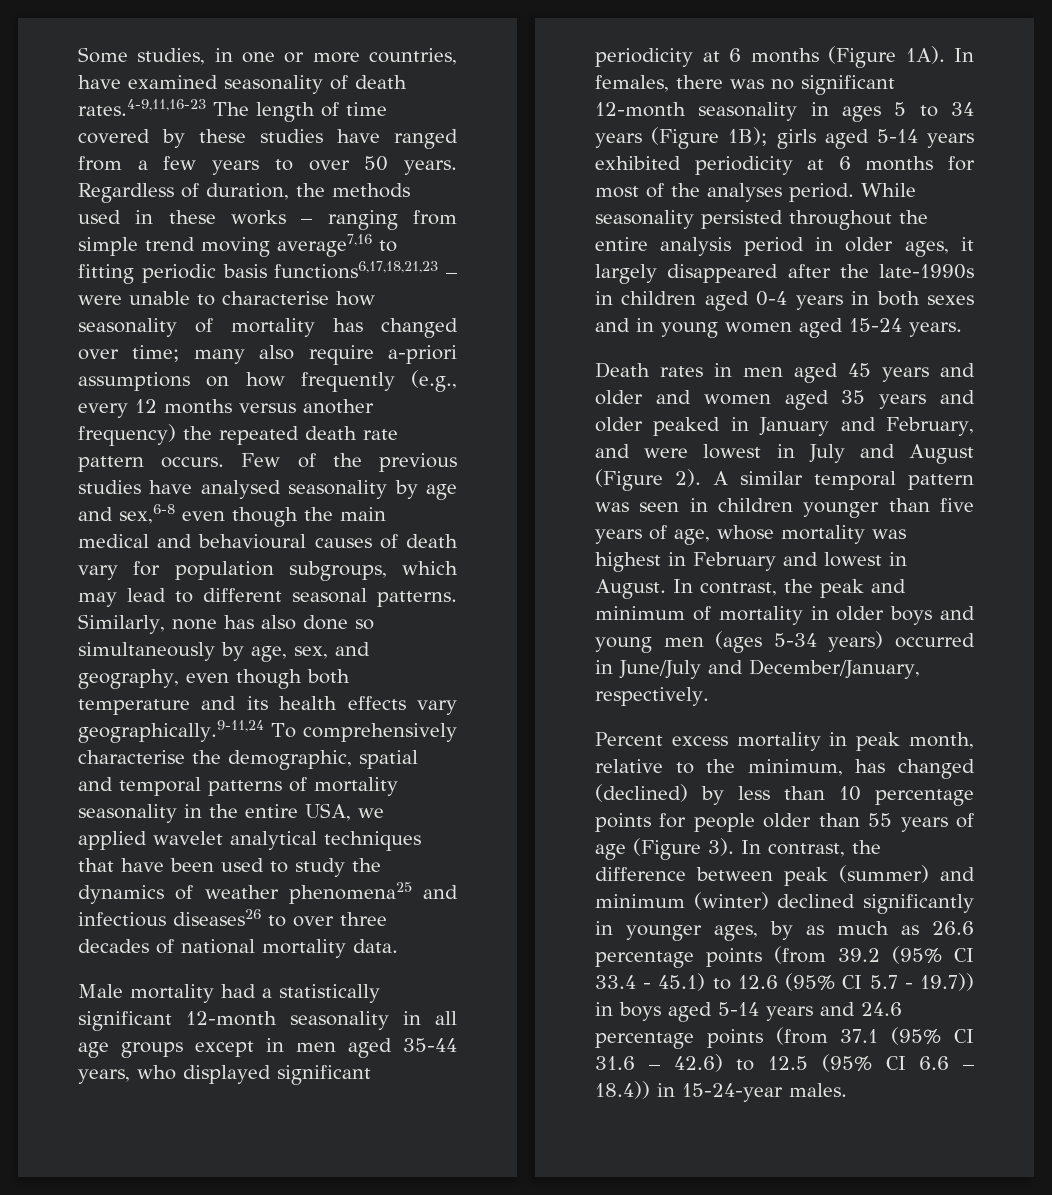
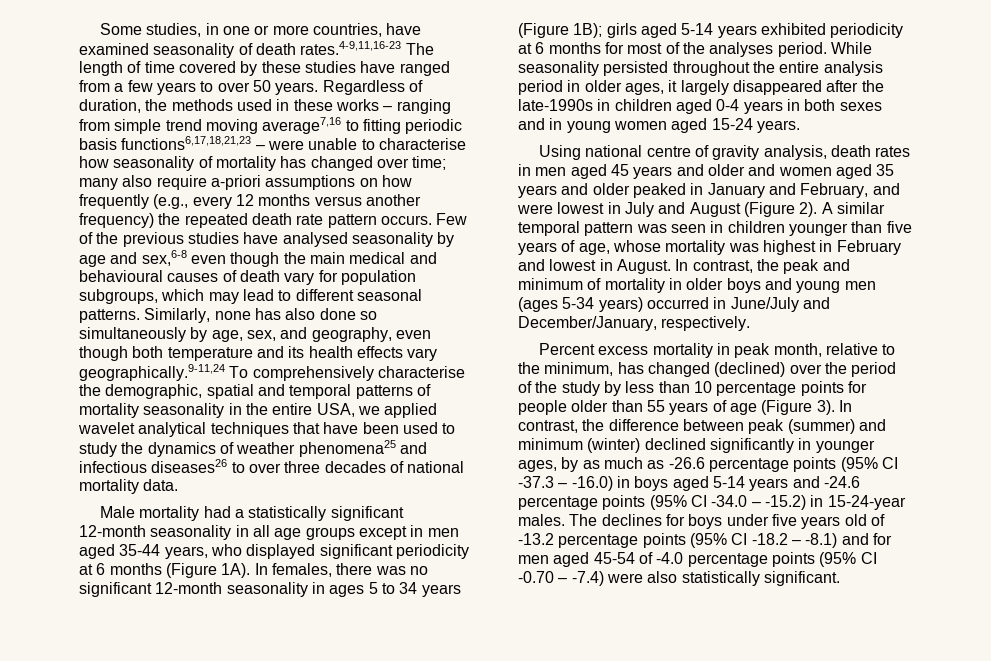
[595,362,650,378] Death -> [539,145,871,160] Using national centre of gravity analysis, death
(688, 793) none -> [789,362,897,377] [518,381,600,396] over the period of the study
[932,921,974,935] [595,946,974,968] [595,973,974,991] 26.6 percentage points (from 39.2 (95% CI 33.4 - 45.1) to 12.6 (95% CI 5.7 - 19.7)) -> [668,457,898,472] [518,476,613,491] -26.6 percentage points (95% CI -37.3 – -16.0)
[861,1002,902,1016] [595,1027,974,1049] [595,1054,974,1072] [595,1081,847,1102] 24.6 percentage points (from 37.1 (95% CI 31.6 – 42.6) to 12.5 (95% CI 6.6 – 18.4)) in 15-24-year males. -> [823,476,860,488] [518,495,906,510] [518,514,885,529] [518,533,892,548] [518,552,877,567] [518,571,840,586] -24.6 percentage points (95% CI -34.0 – -15.2) in 15-24-year males. The declines for boys under five years old of -13.2 percentage points (95% CI -18.2 – -8.1) and for men aged 45-54 of -4.0 percentage points (95% CI -0.70 – -7.4) were also statistically significant.

